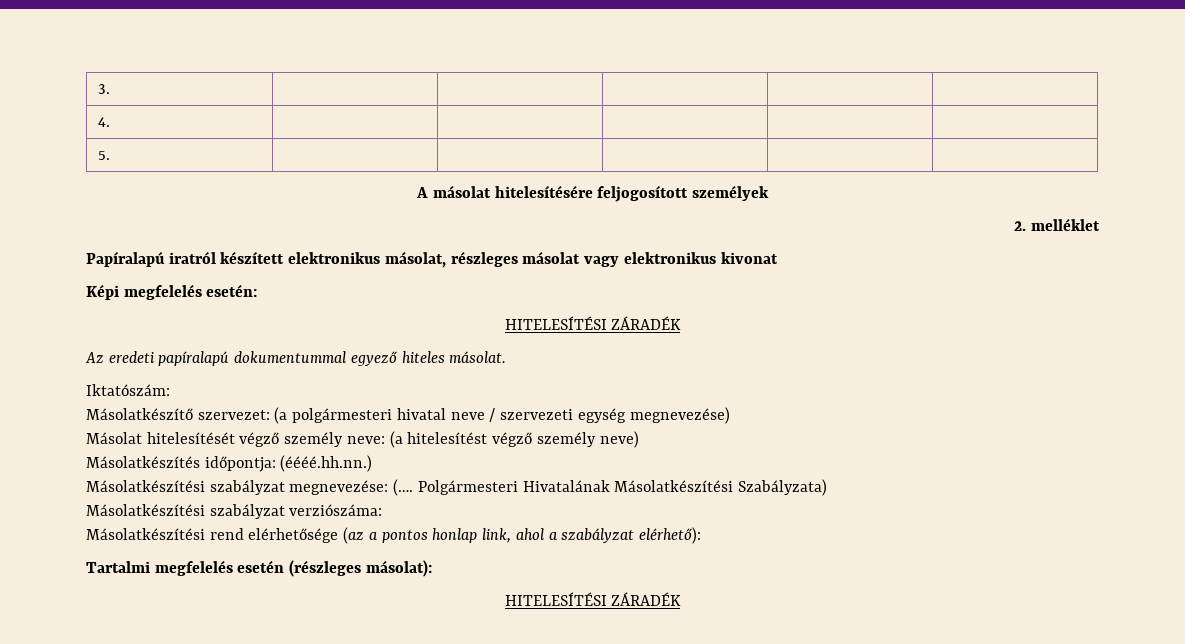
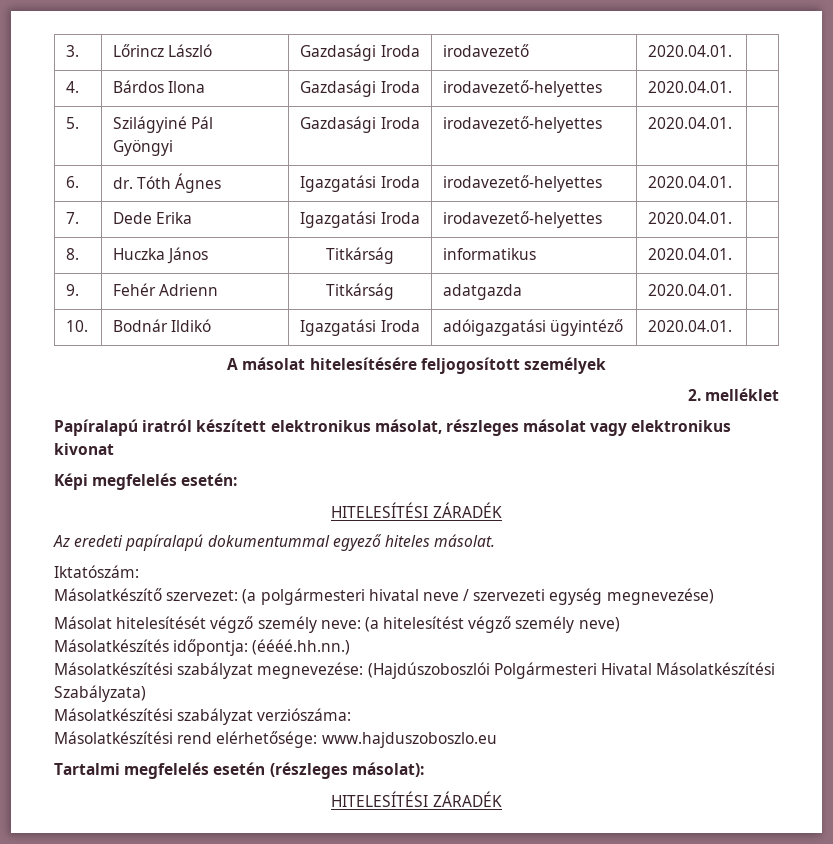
[97,117,110,127] [97,151,110,160] | | | | // 4. | | | | | // 5. | | | | -> [113,44,213,57] [300,44,420,61] [443,44,530,57] [648,45,733,57] [66,81,80,93] [113,80,206,93] [300,80,420,97] [443,80,603,97] [648,81,733,93] [66,117,80,129] [113,116,214,133] [113,140,174,156] [300,116,420,133] [443,116,603,133] [648,117,733,129] [66,176,80,188] [113,173,222,193] [300,175,420,192] [443,175,603,192] [648,176,733,188] [66,212,80,224] [113,212,193,224] [300,211,420,228] [443,211,603,228] [648,212,733,224] [66,248,80,260] [113,247,209,264] [326,247,394,264] [443,248,537,260] [648,248,733,260] [66,284,80,296] [113,283,219,296] [326,283,394,300] [443,284,523,300] [648,284,733,296] [66,320,89,332] [113,319,212,332] [300,319,420,336] [443,319,624,336] [648,320,733,332] Lőrincz László | Gazdasági Iroda | irodavezető | 2020.04.01. | // 4. | Bárdos Ilona | Gazdasági Iroda | irodavezető-helyettes | 2020.04.01. | // 5. | Szilágyiné Pál Gyöngyi | Gazdasági Iroda | irodavezető-helyettes | 2020.04.01. | // 6. | dr. Tóth Ágnes | Igazgatási Iroda | irodavezető-helyettes | 2020.04.01. | // 7. | Dede Erika | Igazgatási Iroda | irodavezető-helyettes | 2020.04.01. | // 8. | Huczka János | Titkárság | informatikus | 2020.04.01. | // 9. | Fehér Adrienn | Titkárság | adatgazda | 2020.04.01. | // 10. | Bodnár Ildikó | Igazgatási Iroda | adóigazgatási ügyintéző | 2020.04.01.
[393,479,610,496] (…. Polgármesteri Hivatalának -> [367,662,652,679] (Hajdúszoboszlói Polgármesteri Hivatal
[248,527,701,544] elérhetősége (az a pontos honlap link, ahol a szabályzat elérhető): -> [216,731,497,748] elérhetősége: www.hajduszoboszlo.eu

